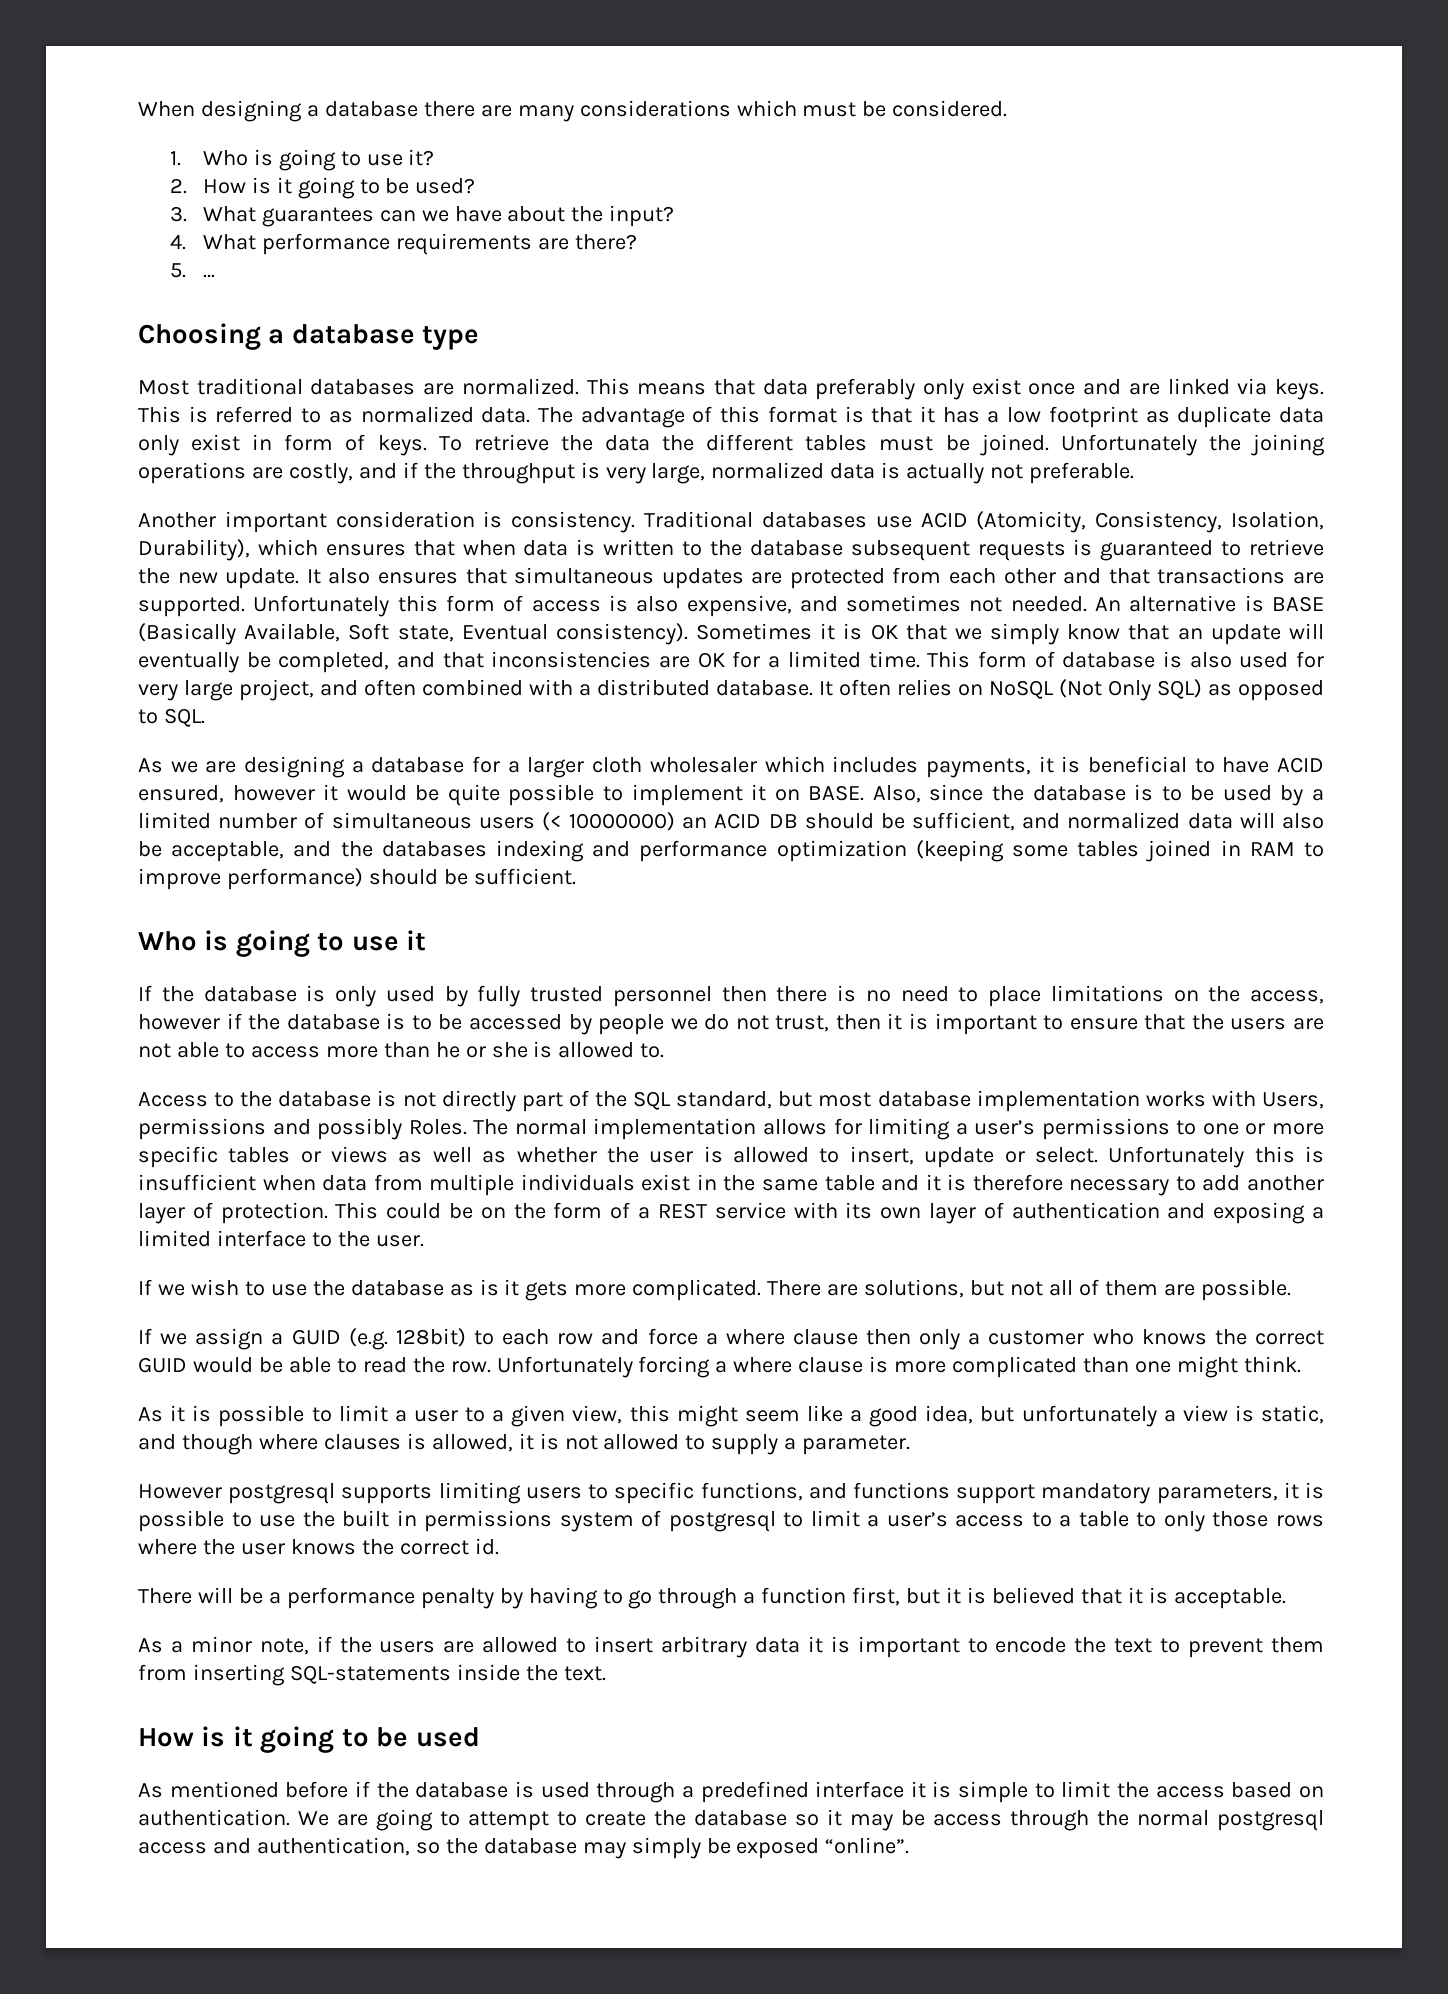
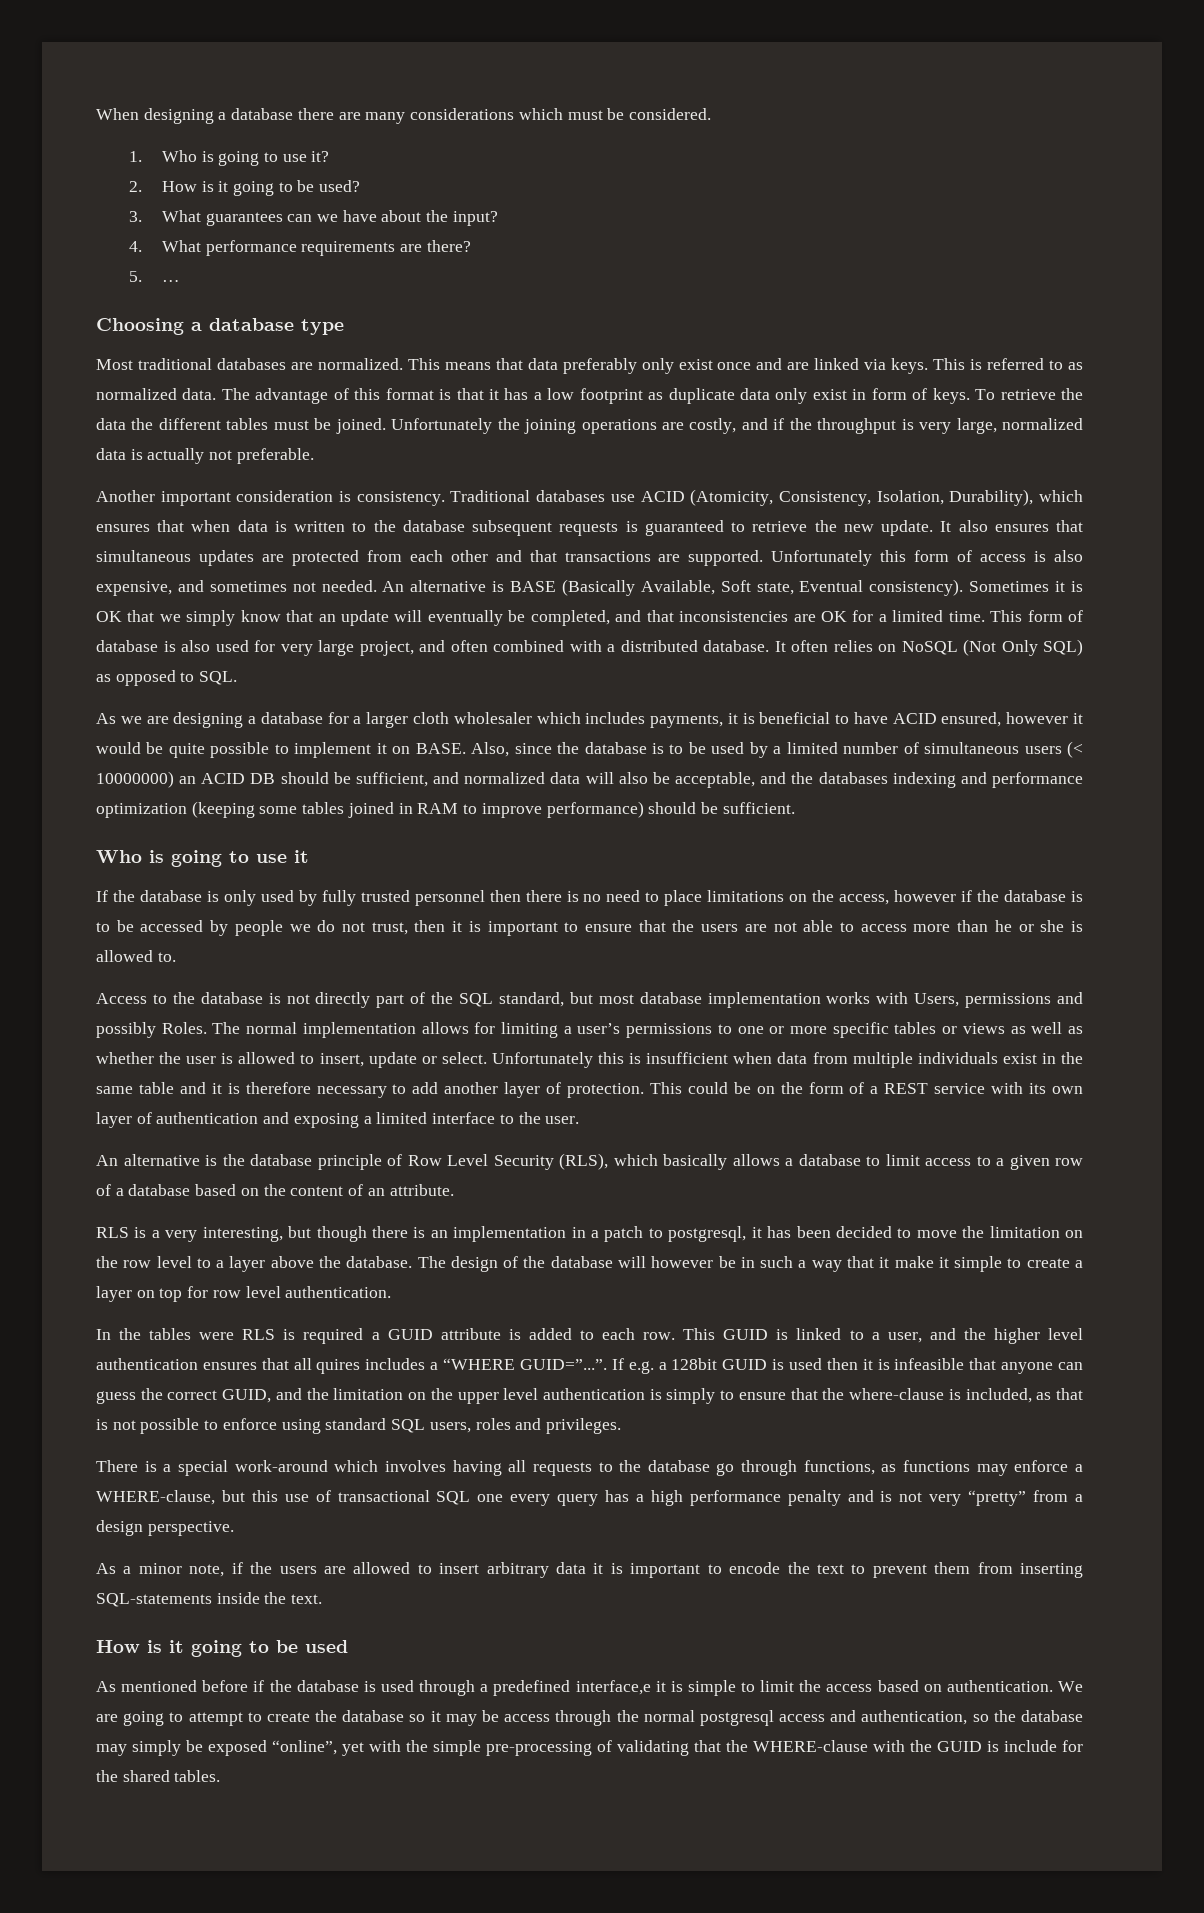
[138,1279,1291,1301] [138,1328,1324,1350] [138,1356,1301,1378] [138,1405,1324,1427] [138,1433,911,1455] [138,1482,1324,1504] [138,1510,1325,1532] [138,1538,499,1555] [138,1587,1286,1609] If we wish to use the database as is it gets more complicated. There are solutions, but not all of them are possible. // If we assign a GUID (e.g. 128bit) to each row and force a where clause then only a customer who knows the correct GUID would be able to read the row. Unfortunately forcing a where clause is more complicated than one might think. // As it is possible to limit a user to a given view, this might seem like a good idea, but unfortunately a view is static, and though where clauses is allowed, it is not allowed to supply a parameter. // However postgresql supports limiting users to specific functions, and functions support mandatory parameters, it is possible to use the built in permissions system of postgresql to limit a user’s access to a table to only those rows where the user knows the correct id. // There will be a performance penalty by having to go through a function first, but it is believed that it is acceptable. -> [96,1153,1083,1170] [96,1184,454,1196] [96,1226,1083,1242] [96,1256,1084,1272] [96,1286,392,1302] [96,1328,1084,1344] [96,1358,1084,1374] [96,1388,1084,1404] [96,1418,621,1434] [96,1460,1083,1476] [96,1490,1084,1506] [96,1520,234,1536] An alternative is the database principle of Row Level Security (RLS), which basically allows a database to limit access to a given row of a database based on the content of an attribute. // RLS is a very interesting, but though there is an implementation in a patch to postgresql, it has been decided to move the limitation on the row level to a layer above the database. The design of the database will however be in such a way that it make it simple to create a layer on top for row level authentication. // In the tables were RLS is required a GUID attribute is added to each row. This GUID is linked to a user, and the higher level authentication ensures that all quires includes a “WHERE GUID=”...”. If e.g. a 128bit GUID is used then it is infeasible that anyone can guess the correct GUID, and the limitation on the upper level authentication is simply to ensure that the where-clause is included, as that is not possible to enforce using standard SQL users, roles and privileges. // There is a special work-around which involves having all requests to the database go through functions, as functions may enforce a WHERE-clause, but this use of transactional SQL one every query has a high performance penalty and is not very “pretty” from a design perspective.
[815,1781,905,1798] interface -> [575,1680,651,1695] interface,e
[825,1837,910,1854] “online”. -> [272,1740,1083,1756] [96,1770,221,1782] “online”, yet with the simple pre-processing of validating that the WHERE-clause with the GUID is include for the shared tables.

